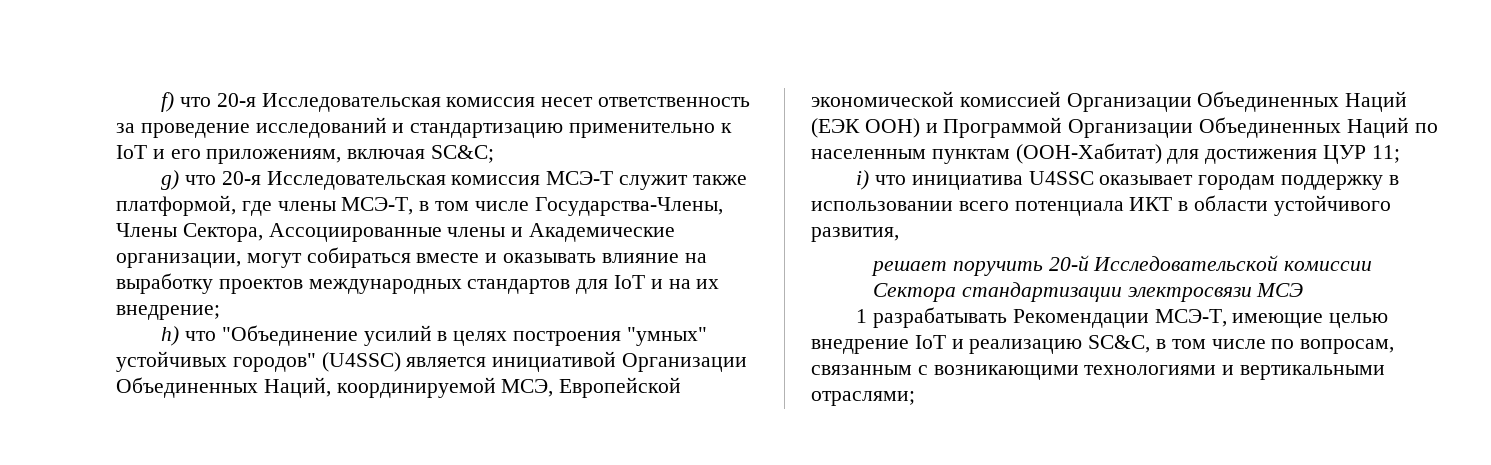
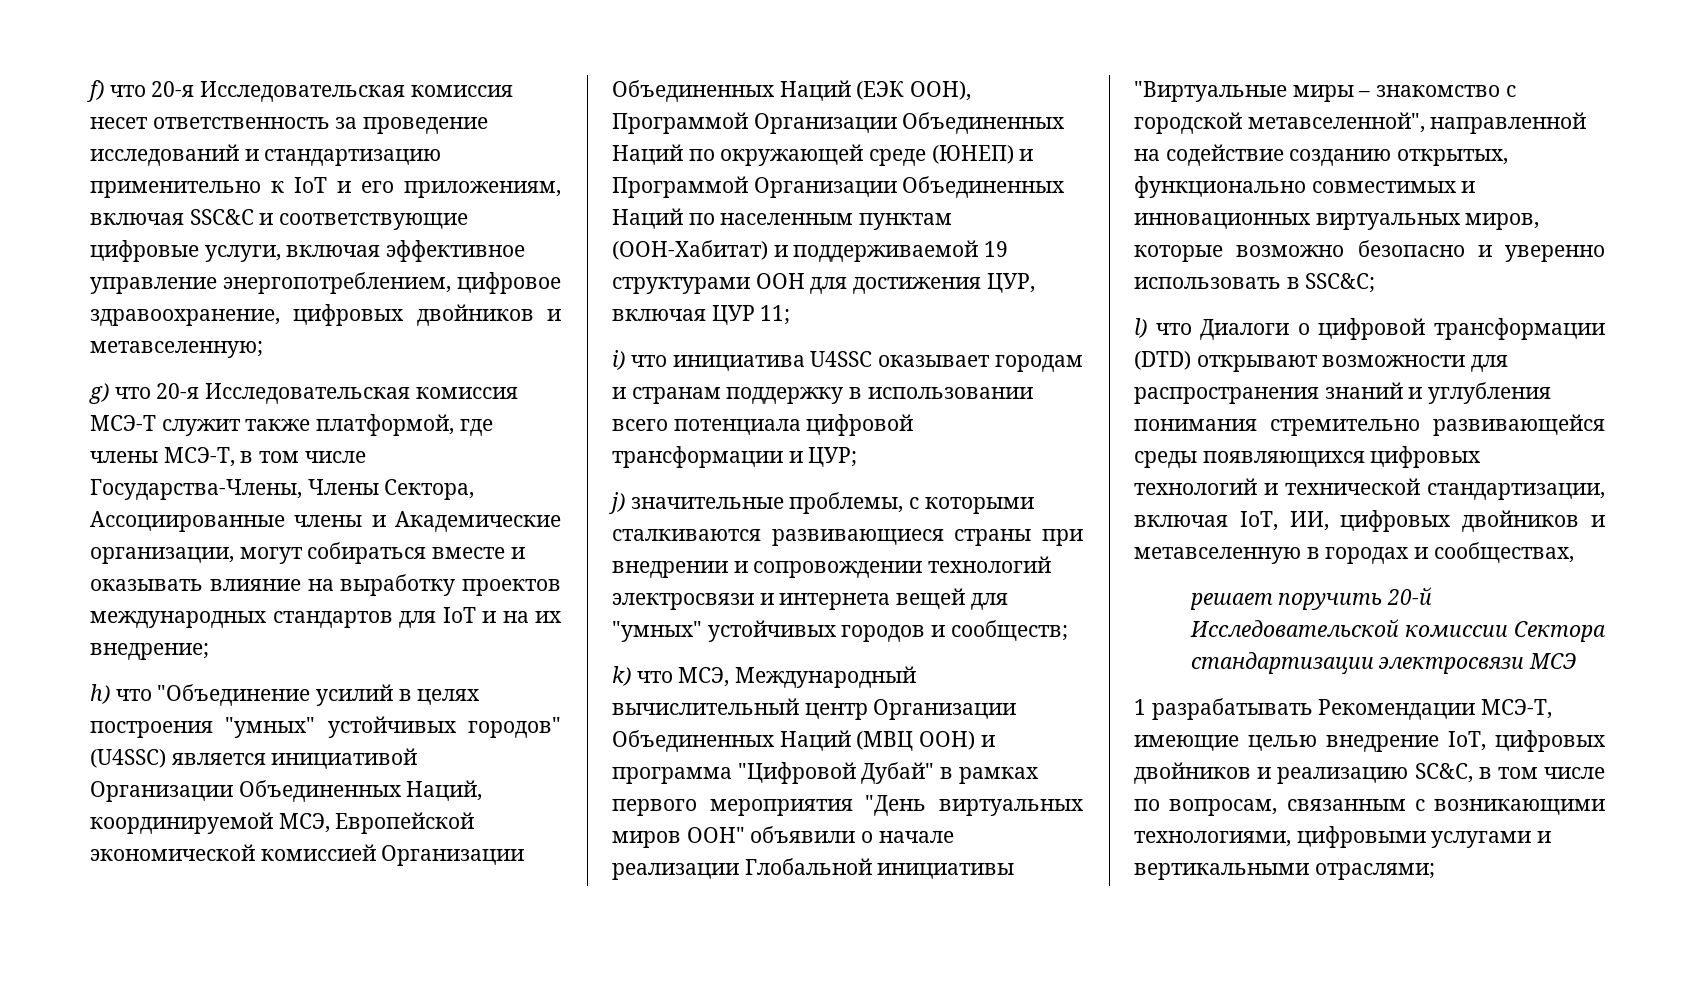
[431,145,495,163] SC&C; -> [189,209,469,230] [90,240,526,262] [90,272,561,294] [90,304,561,326] [90,341,263,358] SSC&C и соответствующие цифровые услуги, включая эффективное управление энергопотреблением, цифровое здравоохранение, цифровых двойников и метавселенную;
[864,118,920,138] ООН) -> [910,81,972,101] [612,112,1066,134] [612,144,1014,166] ООН), Программой Организации Объединенных Наций по окружающей среде (ЮНЕП)
[1167,149,1318,164] для достижения -> [773,240,1009,262] [612,273,1035,294] [612,309,706,321] и поддерживаемой 19 структурами ООН для достижения ЦУР, включая
(1276, 182) none -> [612,387,721,404] и странам
[1129,195,1391,216] [811,227,899,242] ИКТ в области устойчивого развития, -> [806,414,914,436] [612,446,858,468] [609,492,1034,514] [612,529,1083,546] [612,556,1052,578] [612,588,1008,610] [612,620,1068,642] [612,666,917,688] [612,698,1017,720] [612,730,995,752] [612,762,1039,784] [612,795,1084,816] [612,826,954,848] [612,858,1015,880] [1134,81,1516,102] [1134,112,1587,134] [1134,144,1509,166] [1134,176,1476,198] [1134,213,1540,230] [1134,240,1605,262] [1134,273,1376,293] [1134,318,1605,340] [1134,351,1509,372] [1134,382,1552,404] [1134,414,1605,436] [1134,446,1482,468] [1134,478,1605,500] [1134,510,1605,532] [1134,542,1574,564] цифровой трансформации и ЦУР; // j) значительные проблемы, с которыми сталкиваются развивающиеся страны при внедрении и сопровождении технологий электросвязи и интернета вещей для "умных" устойчивых городов и сообществ; // k) что МСЭ, Международный вычислительный центр Организации Объединенных Наций (МВЦ ООН) и программа "Цифровой Дубай" в рамках первого мероприятия "День виртуальных миров ООН" объявили о начале реализации Глобальной инициативы "Виртуальные миры – знакомство с городской метавселенной", направленной на содействие созданию открытых, функционально совместимых и инновационных виртуальных миров, которые возможно безопасно и уверенно использовать в SSC&C; // l) что Диалоги о цифровой трансформации (DTD) открывают возможности для распространения знаний и углубления понимания стремительно развивающейся среды появляющихся цифровых технологий и технической стандартизации, включая IoT, ИИ, цифровых двойников и метавселенную в городах и сообществах,
[914,335,946,349] IoT -> [1448,730,1606,752] [1134,762,1251,784] IoT, цифровых двойников
[1084,365,1217,375] технологиями -> [1134,826,1532,848] технологиями, цифровыми услугами

